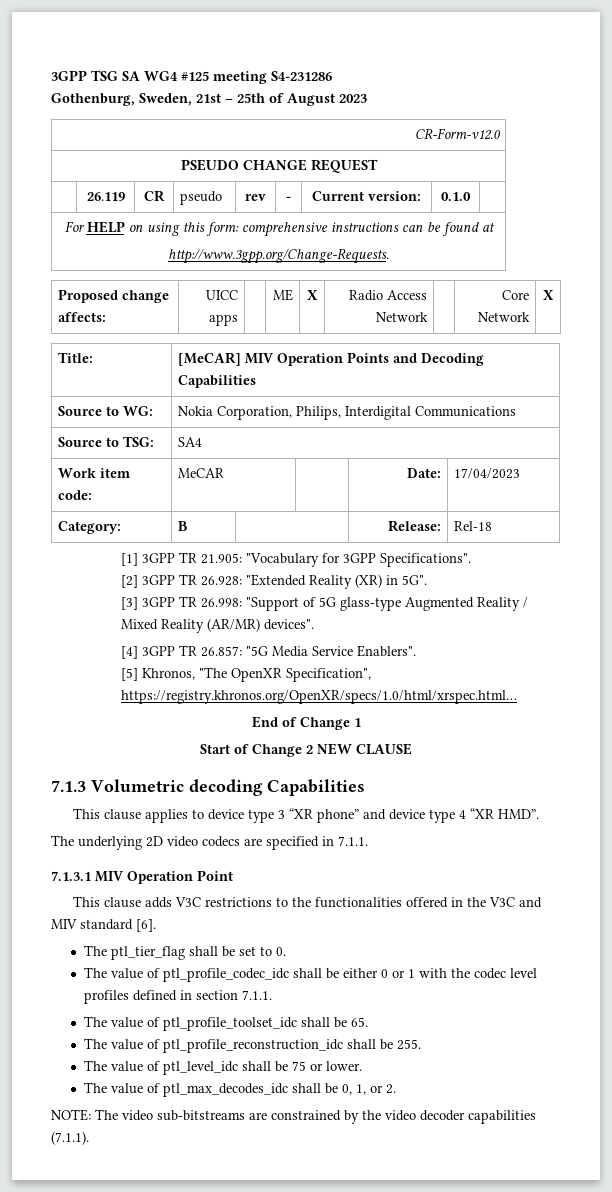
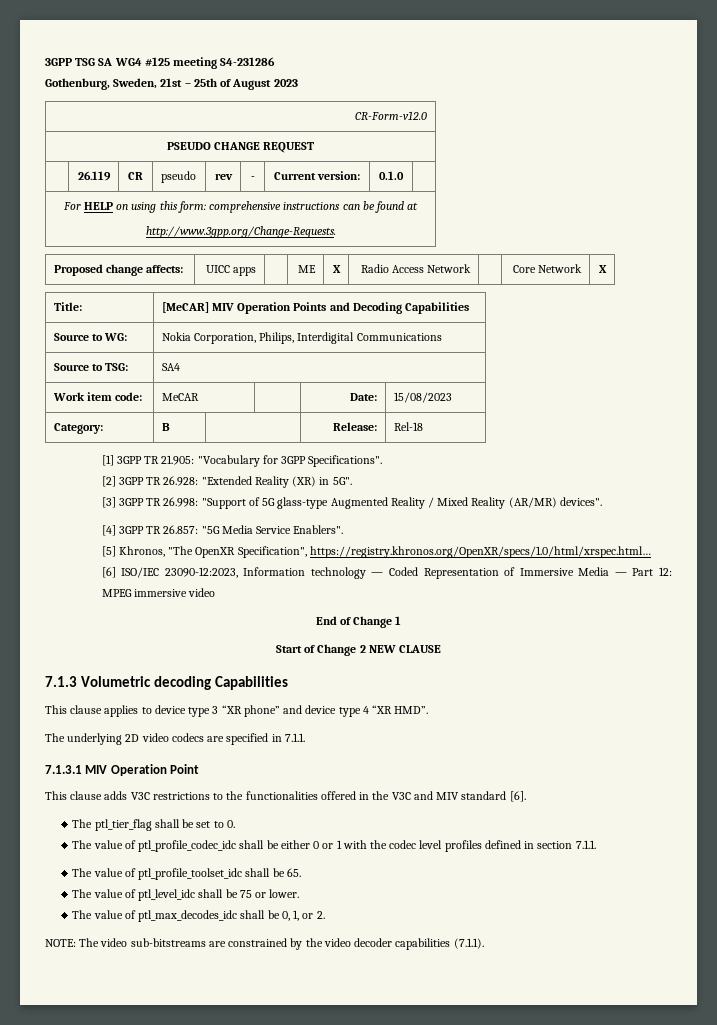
[453,468,520,479] 17/04/2023 -> [393,392,452,403] 15/08/2023
(518, 697) none -> [101,567,673,579] [101,588,216,597] // [6] ISO/IEC 23090-12:2023, Information technology — Coded Representation of Immersive Media — Part 12: MPEG immersive video
[84,1038,422,1053] // The value of ptl_profile_reconstruction_idc shall be 255. -> (301, 872) none

